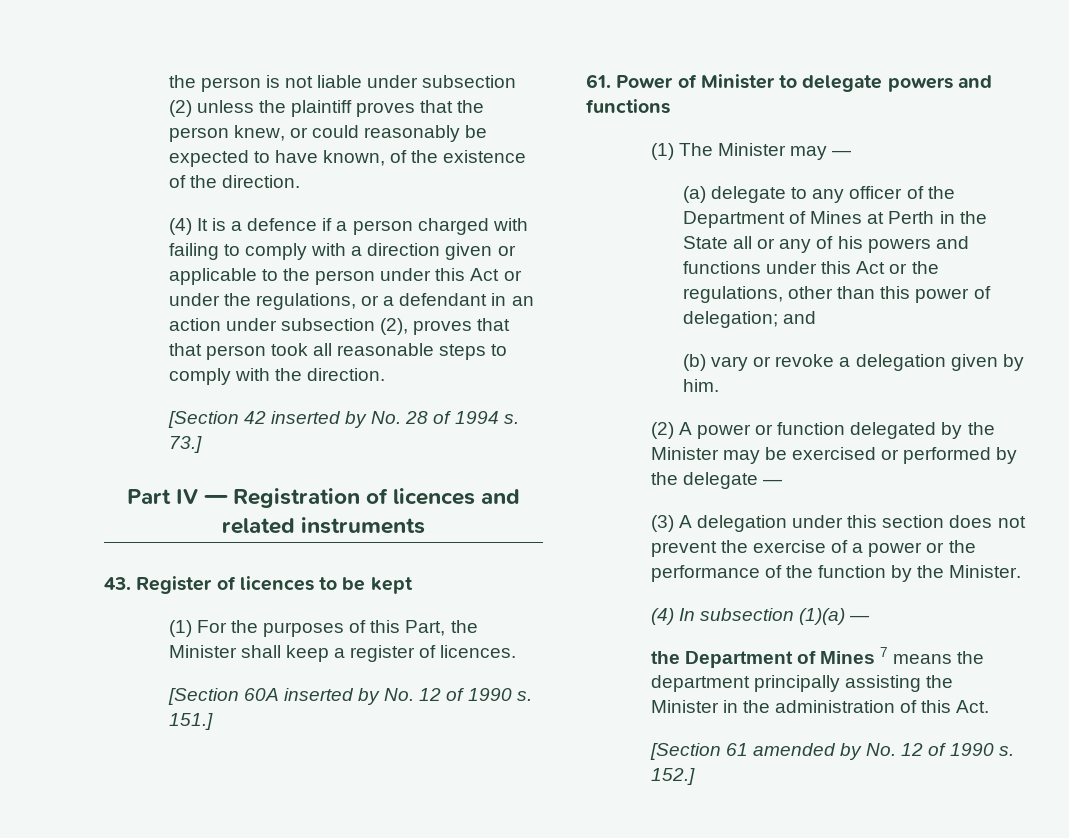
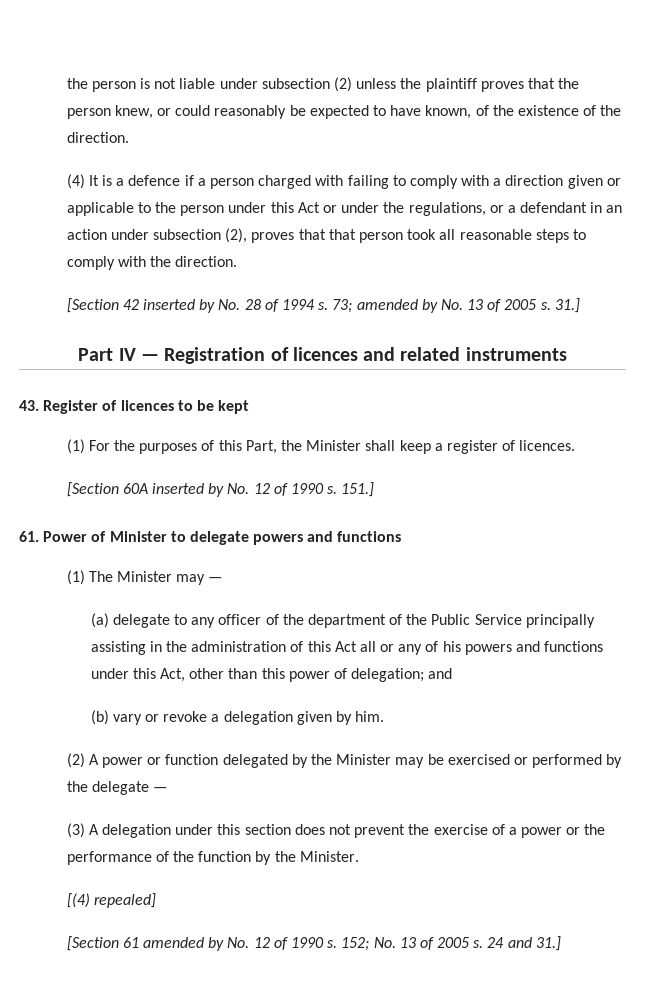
[168,436,202,453] 73.] -> [332,298,580,313] 73; amended by No. 13 of 2005 s. 31.]
[682,211,987,228] [682,236,728,249] Department of Mines at Perth in the State -> [307,614,595,628] [90,641,357,655] department of the Public Service principally assisting in the administration of this Act
[856,261,939,274] [682,286,783,303] Act or the regulations, -> [159,668,185,682] Act,
[650,608,871,625] [650,647,985,668] [650,675,954,692] [650,700,990,713] (4) In subsection (1)(a) — // the Department of Mines 7 means the department principally assisting the Minister in the administration of this Act. -> [66,893,156,908] [(4) repealed]
[650,768,695,785] 152.] -> [341,936,561,951] 152; No. 13 of 2005 s. 24 and 31.]

